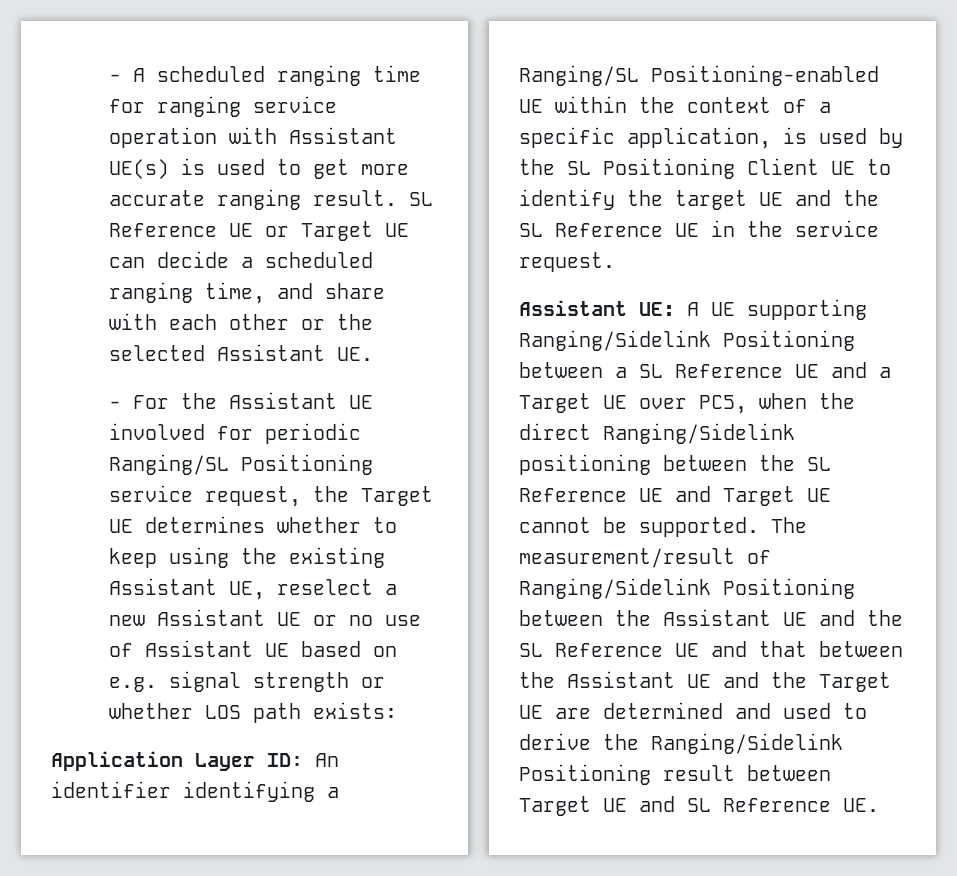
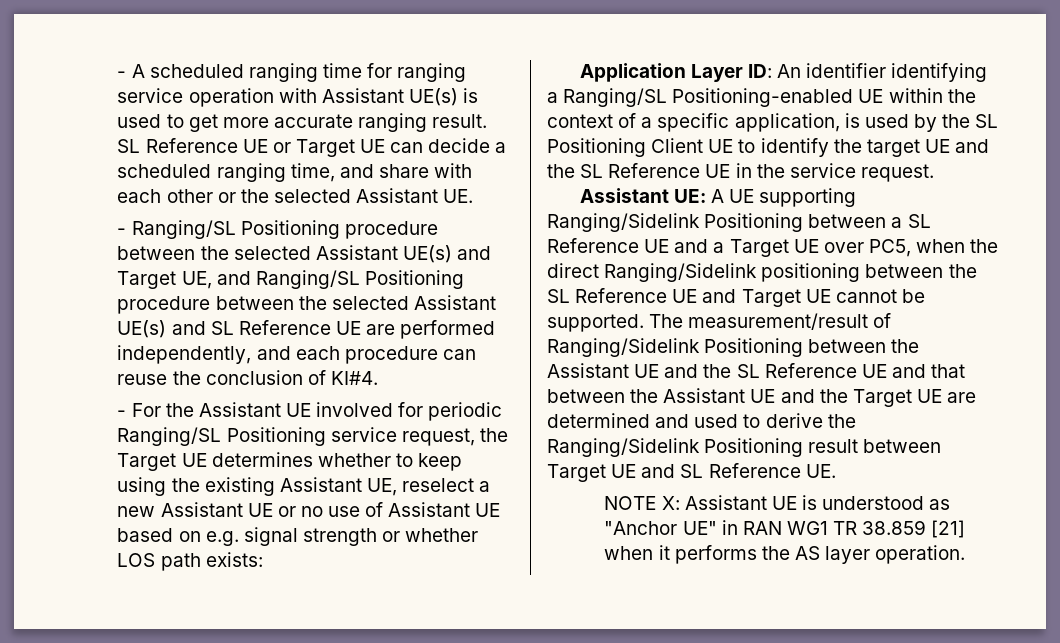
(374, 354) none -> [117,220,438,239] [117,245,492,263] [117,270,464,289] [117,295,496,314] [117,320,496,339] [117,345,476,364] [117,370,378,385] // - Ranging/SL Positioning procedure between the selected Assistant UE(s) and Target UE, and Ranging/SL Positioning procedure between the selected Assistant UE(s) and SL Reference UE are performed independently, and each procedure can reuse the conclusion of KI#4.
(879, 805) none -> [604,495,951,510] [604,520,966,538] [604,545,966,564] // NOTE X: Assistant UE is understood as "Anchor UE" in RAN WG1 TR 38.859 [21] when it performs the AS layer operation.

